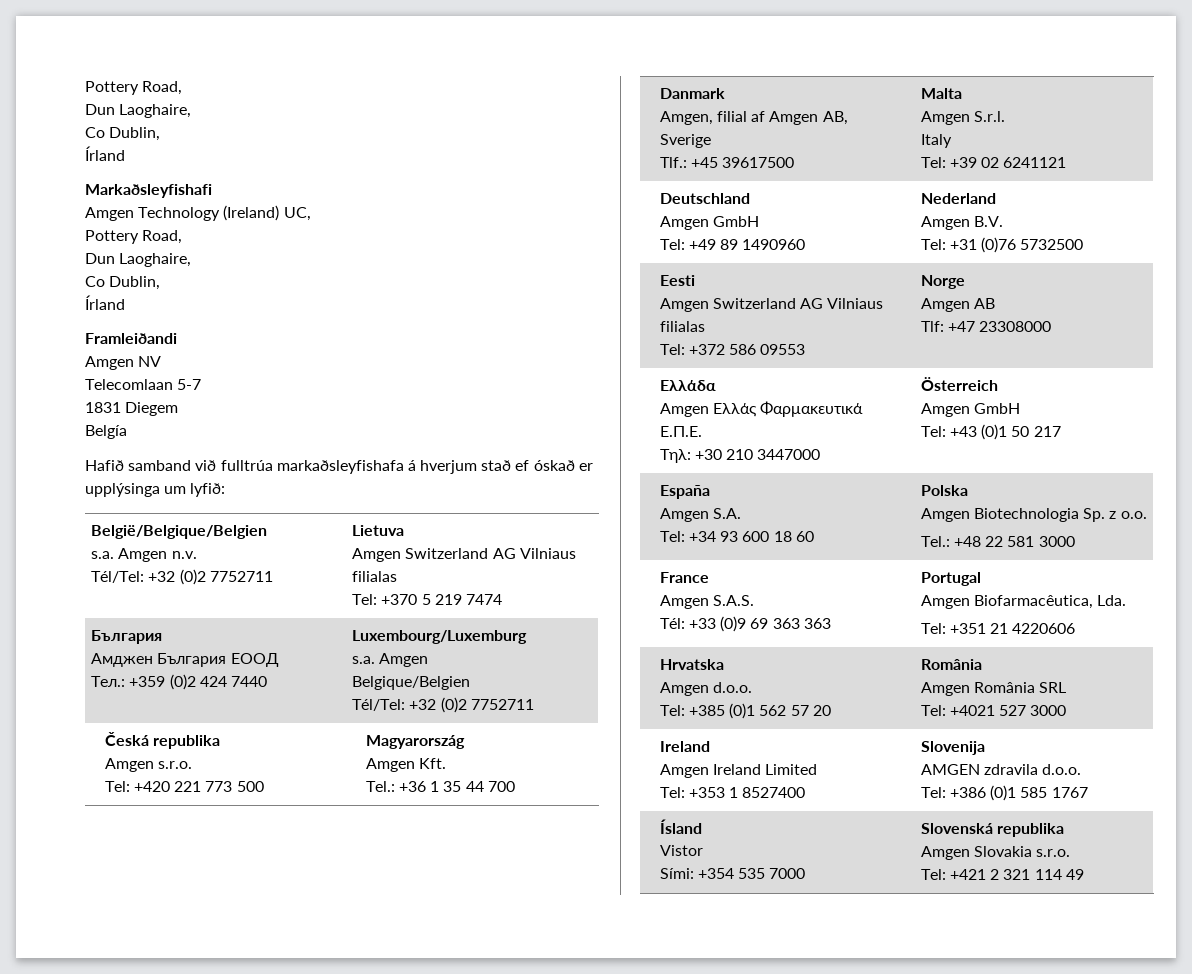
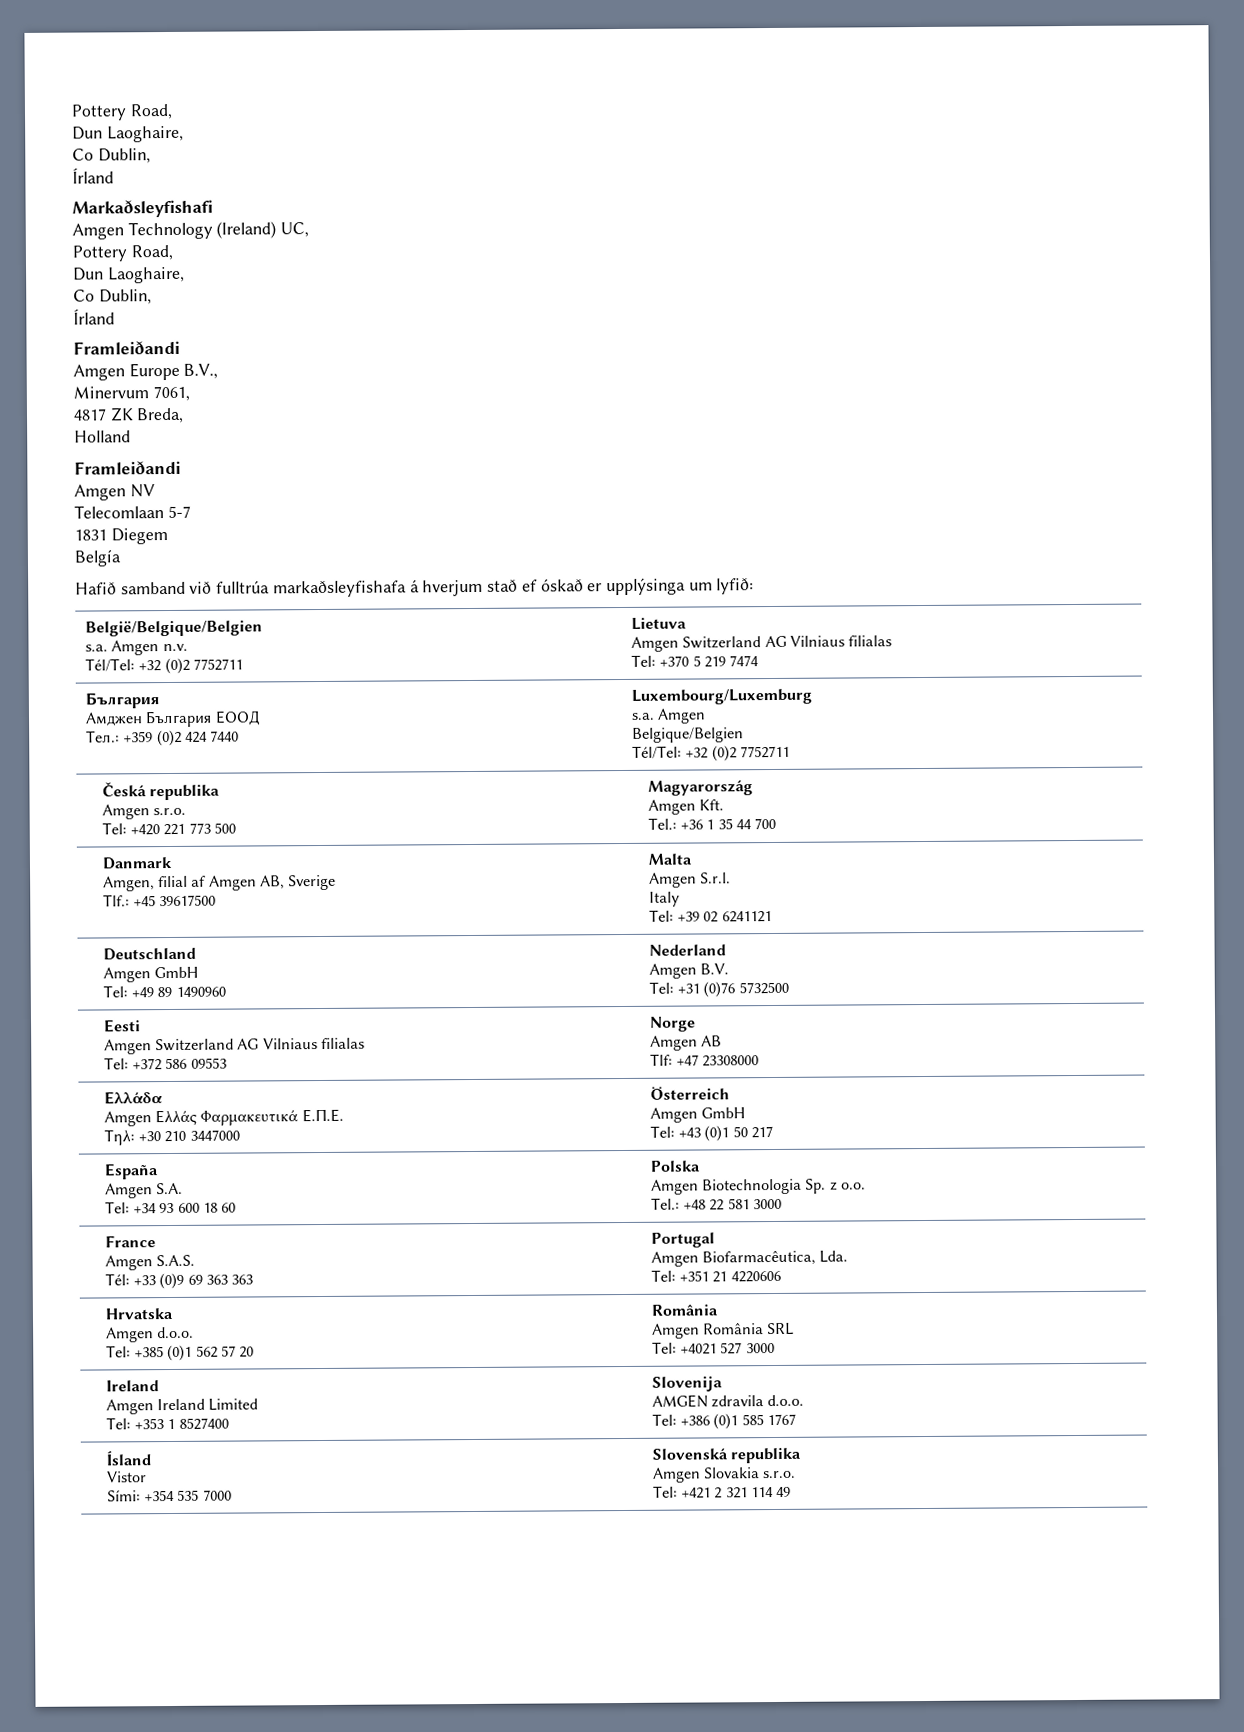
(177, 338) none -> [73,362,219,381] [73,385,190,402] [73,407,185,424] [74,430,131,443] [74,460,181,475] // Amgen Europe B.V., // Minervum 7061, // 4817 ZK Breda, // Holland // Framleiðandi

